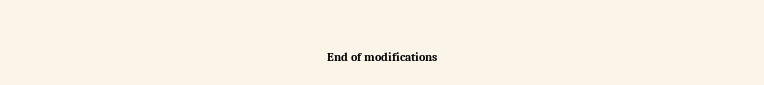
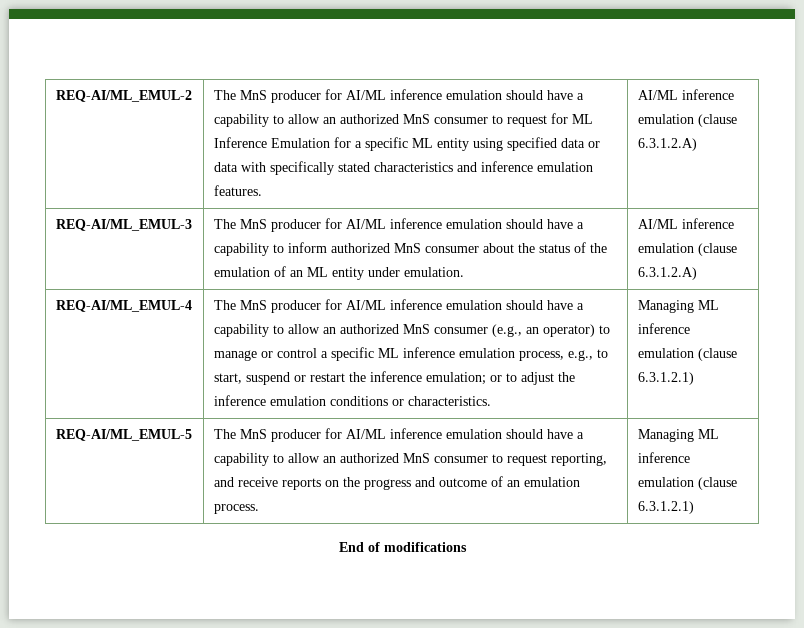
(326, 56) none -> [55,90,192,102] [213,89,584,103] [213,113,593,127] [213,137,600,151] [213,161,593,175] [213,185,262,196] [637,89,734,100] [637,114,737,127] [637,138,697,151] [55,219,192,231] [213,218,584,232] [213,242,607,256] [213,266,464,280] [637,218,734,229] [637,243,737,256] [637,267,697,280] [55,300,192,312] [213,299,584,313] [213,324,610,337] [213,347,608,361] [213,371,575,385] [213,395,491,406] [637,300,719,313] [637,323,690,334] [637,348,737,361] [637,372,694,385] [55,429,192,441] [213,428,584,442] [213,453,607,466] [213,476,580,490] [213,504,259,514] [637,429,719,442] [637,452,690,463] [637,477,737,490] [637,501,694,514] REQ-AI/ML_EMUL-2 | The MnS producer for AI/ML inference emulation should have a capability to allow an authorized MnS consumer to request for ML Inference Emulation for a specific ML entity using specified data or data with specifically stated characteristics and inference emulation features. | AI/ML inference emulation (clause 6.3.1.2.A) // REQ-AI/ML_EMUL-3 | The MnS producer for AI/ML inference emulation should have a capability to inform authorized MnS consumer about the status of the emulation of an ML entity under emulation. | AI/ML inference emulation (clause 6.3.1.2.A) // REQ-AI/ML_EMUL-4 | The MnS producer for AI/ML inference emulation should have a capability to allow an authorized MnS consumer (e.g., an operator) to manage or control a specific ML inference emulation process, e.g., to start, suspend or restart the inference emulation; or to adjust the inference emulation conditions or characteristics. | Managing ML inference emulation (clause 6.3.1.2.1) // REQ-AI/ML_EMUL-5 | The MnS producer for AI/ML inference emulation should have a capability to allow an authorized MnS consumer to request reporting, and receive reports on the progress and outcome of an emulation process. | Managing ML inference emulation (clause 6.3.1.2.1) //

